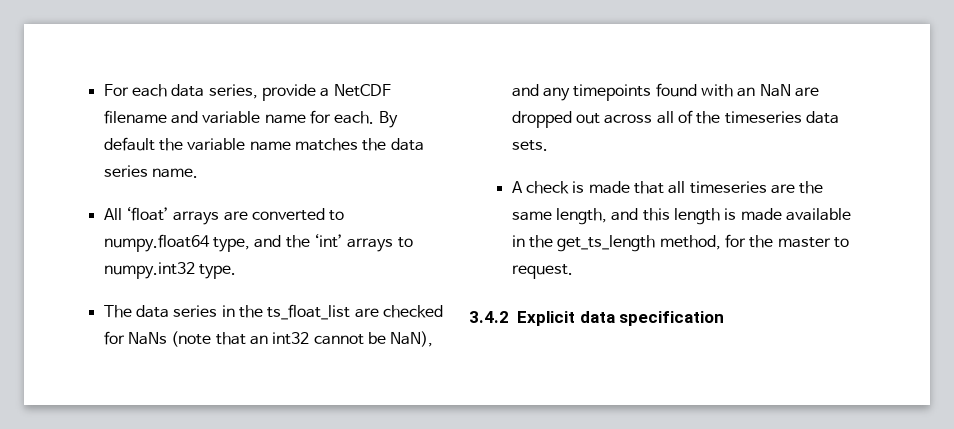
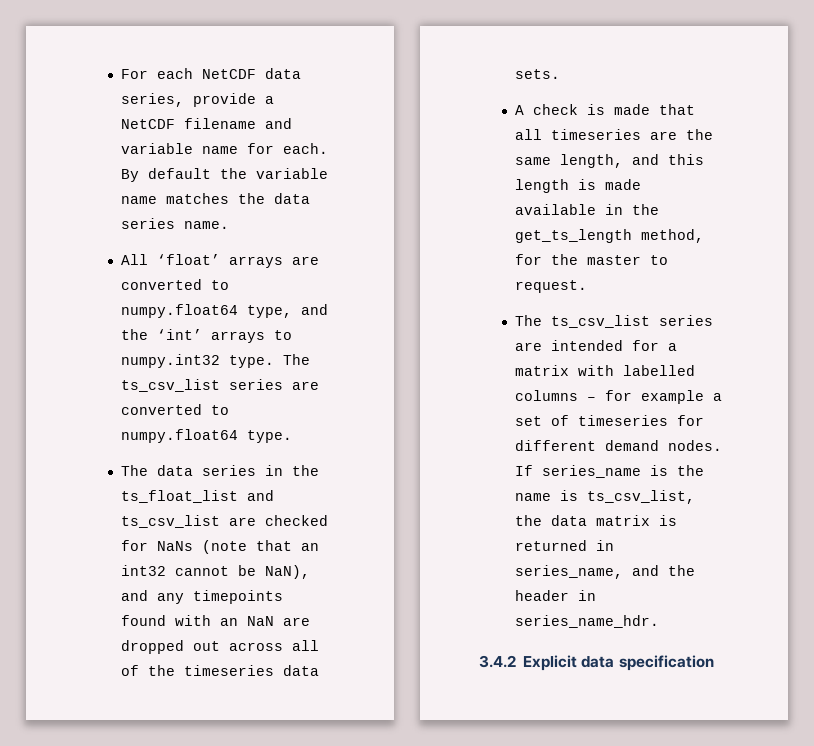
(167, 90) none -> [202,69,257,79] NetCDF
(236, 271) none -> [283,354,311,365] [121,379,320,392] [121,404,230,415] [121,429,293,443] The ts_csv_list series are converted to numpy.float64 type.
(351, 312) none -> [247,490,275,501] [121,515,221,528] and ts_csv_list
(573, 271) none -> [515,315,714,328] [515,340,678,351] [515,365,696,376] [515,390,723,404] [515,415,705,426] [515,440,723,451] [515,465,705,478] [515,490,696,504] [515,515,678,526] [515,540,615,551] [515,565,696,579] [515,590,597,601] [515,615,660,628] // The ts_csv_list series are intended for a matrix with labelled columns – for example a set of timeseries for different demand nodes. If series_name is the name is ts_csv_list, the data matrix is returned in series_name, and the header in series_name_hdr.

